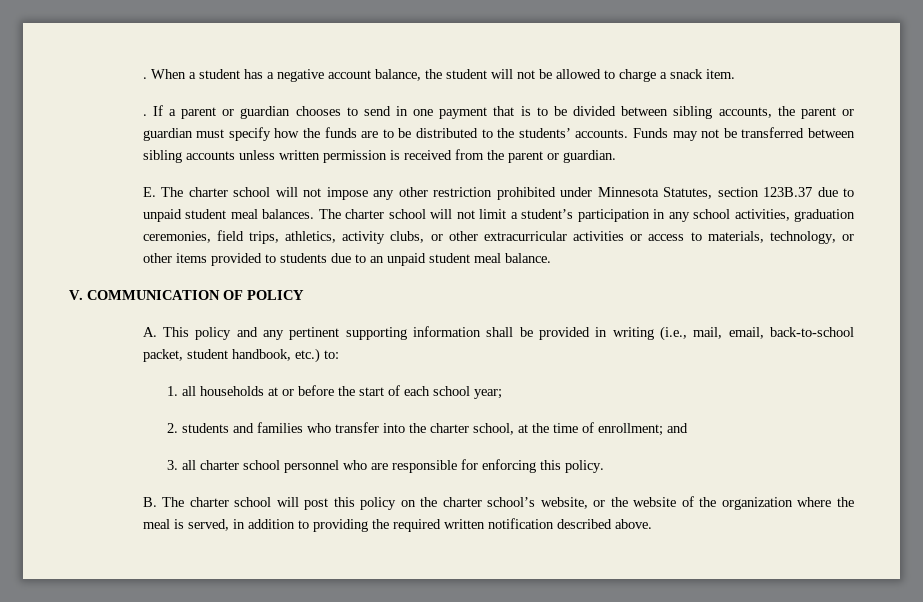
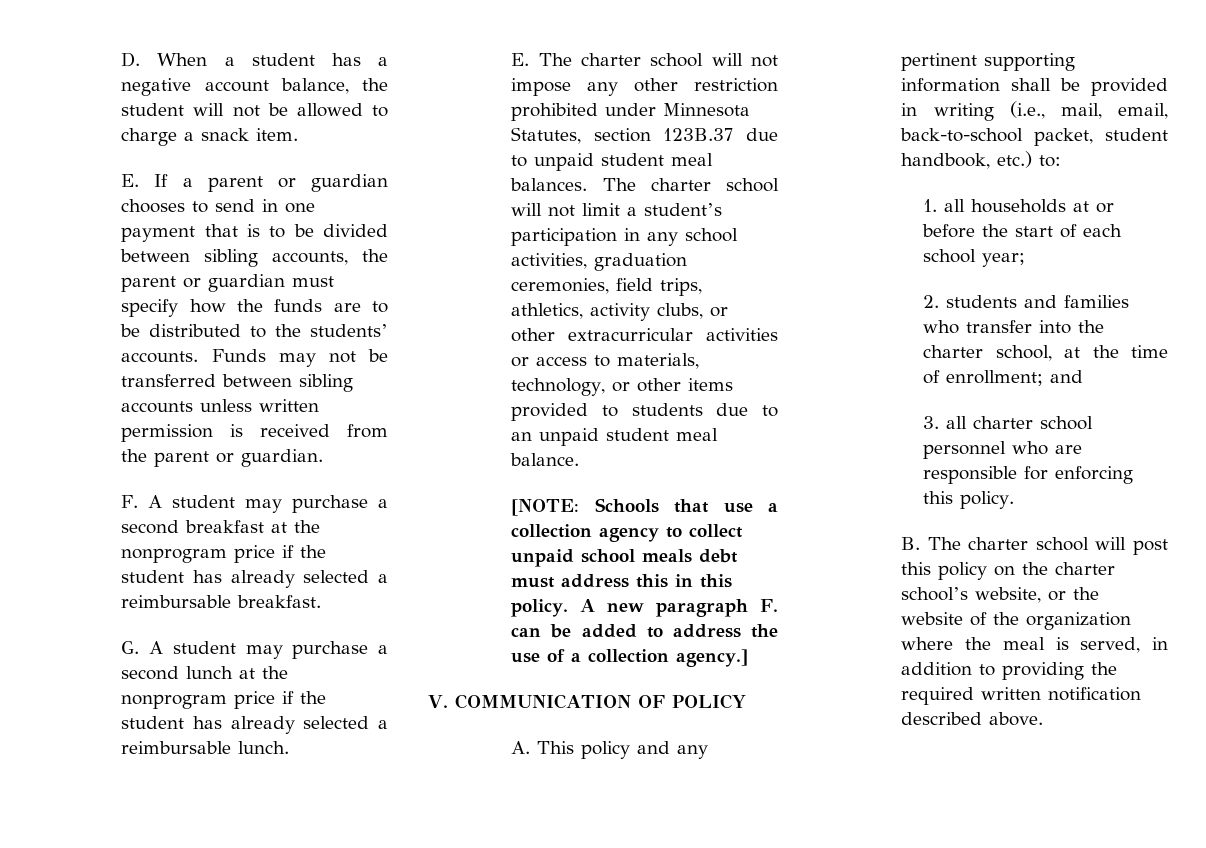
[142,77,147,79] . -> [121,52,141,67] D.
[142,114,147,116] . -> [121,174,140,187] E.
(616, 156) none -> [121,495,388,513] [121,520,321,534] [121,545,327,563] [121,570,388,588] [121,595,322,608] [121,641,388,659] [121,666,289,680] [121,691,327,709] [121,716,388,734] [121,741,290,754] // F. A student may purchase a second breakfast at the nonprogram price if the student has already selected a reimbursable breakfast. // G. A student may purchase a second lunch at the nonprogram price if the student has already selected a reimbursable lunch.
(551, 258) none -> [511,498,778,516] [511,524,744,542] [511,549,739,567] [511,574,733,588] [511,599,779,617] [511,624,778,638] [511,649,749,667] // [NOTE: Schools that use a collection agency to collect unpaid school meals debt must address this in this policy. A new paragraph F. can be added to address the use of a collection agency.]

